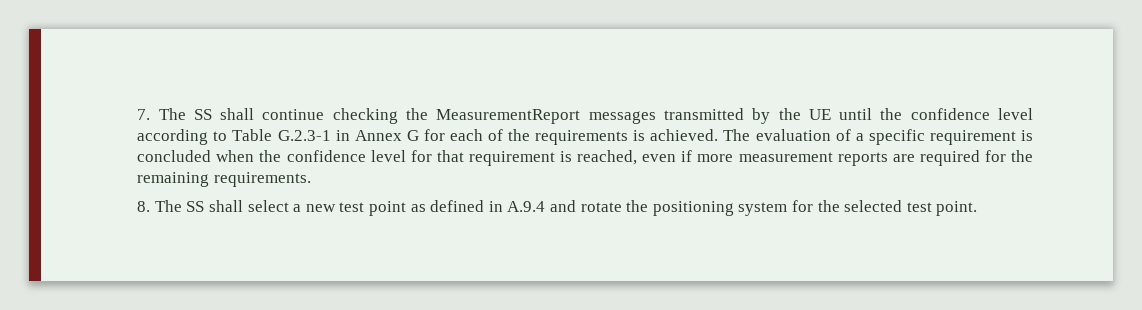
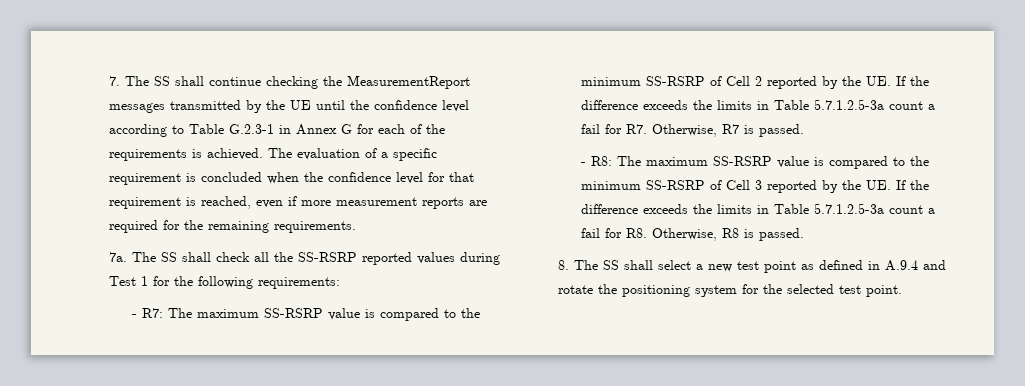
(311, 179) none -> [108,252,500,265] [108,276,340,289] [131,308,480,321] [580,76,929,89] [580,99,935,110] [580,124,804,137] [580,156,929,169] [580,180,929,193] [580,203,935,214] [580,228,804,241] // 7a. The SS shall check all the SS-RSRP reported values during Test 1 for the following requirements: // - R7: The maximum SS-RSRP value is compared to the minimum SS-RSRP of Cell 2 reported by the UE. If the difference exceeds the limits in Table 5.7.1.2.5-3a count a fail for R7. Otherwise, R7 is passed. // - R8: The maximum SS-RSRP value is compared to the minimum SS-RSRP of Cell 3 reported by the UE. If the difference exceeds the limits in Table 5.7.1.2.5-3a count a fail for R8. Otherwise, R8 is passed.

